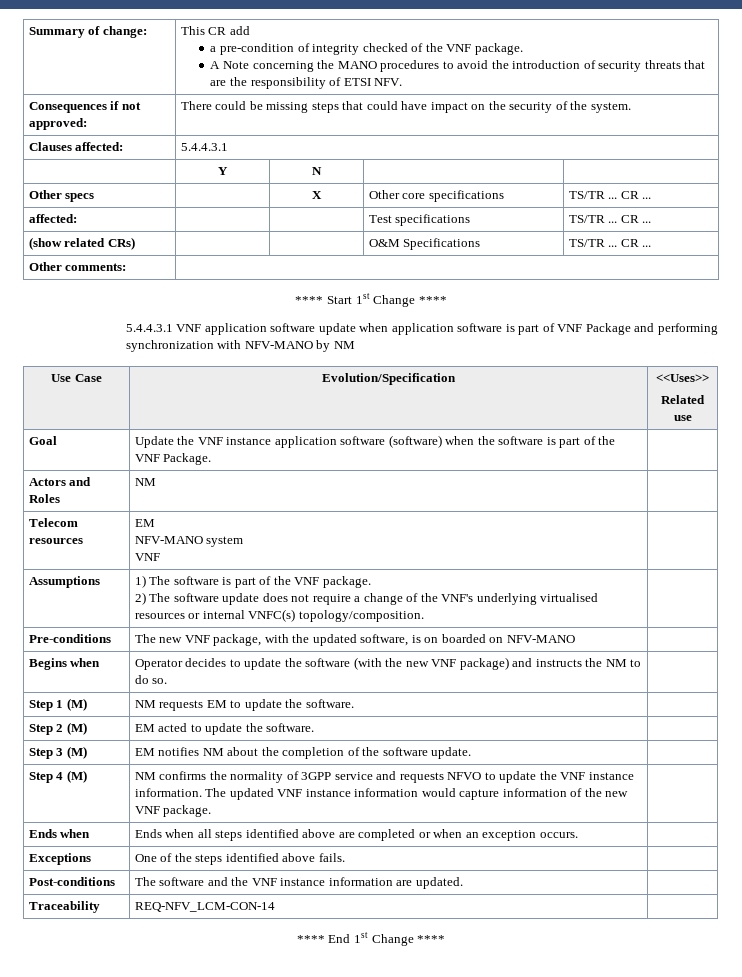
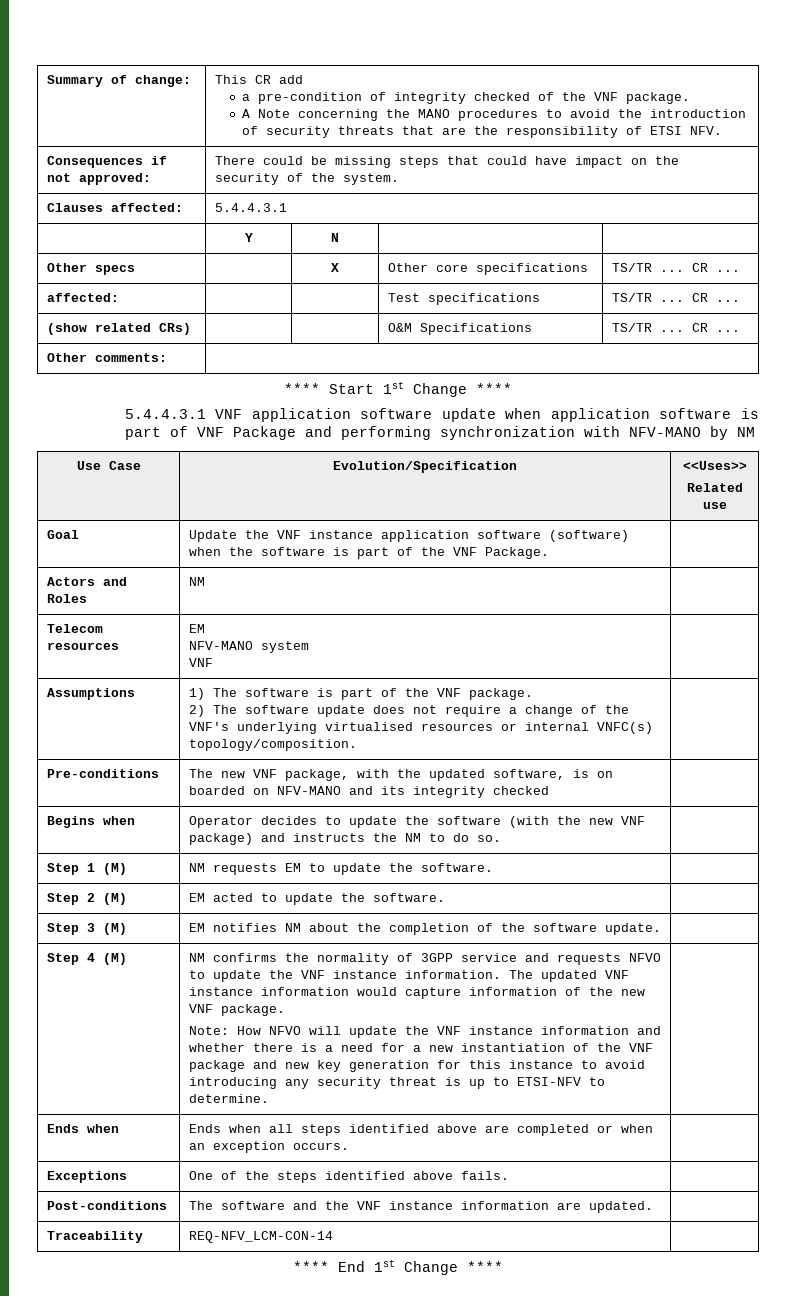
(575, 639) none -> [348,786,549,798] and its integrity checked
(212, 811) none -> [188,1026,661,1038] [188,1043,653,1052] [188,1060,645,1072] [188,1077,605,1089] [188,1094,269,1103] // Note: How NFVO will update the VNF instance information and whether there is a need for a new instantiation of the VNF package and new key generation for this instance to avoid introducing any security threat is up to ETSI-NFV to determine.

